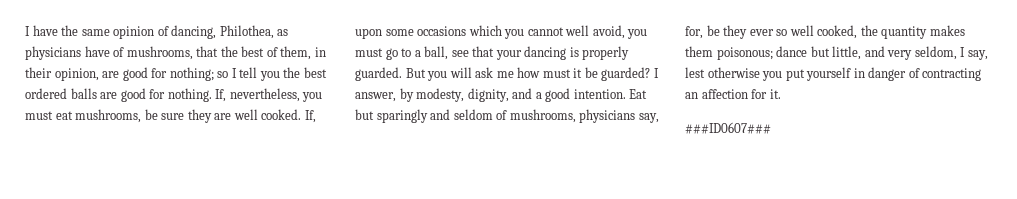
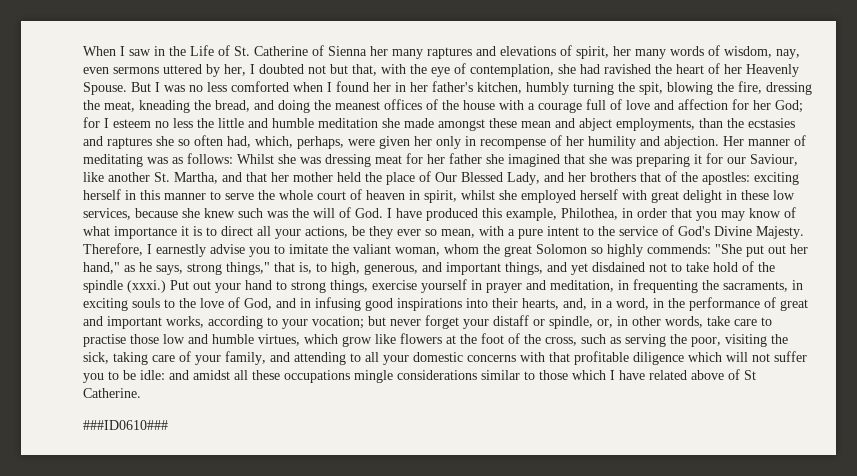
[25,25,289,39] [25,46,326,60] [25,67,327,81] [25,88,323,102] [25,109,316,123] [355,25,648,39] [355,46,630,60] [355,67,659,81] [355,88,648,102] [355,109,659,123] [685,25,965,39] [685,46,988,60] [685,67,982,81] [685,89,781,99] [685,122,771,134] I have the same opinion of dancing, Philothea, as physicians have of mushrooms, that the best of them, in their opinion, are good for nothing; so I tell you the best ordered balls are good for nothing. If, nevertheless, you must eat mushrooms, be sure they are well cooked. If, upon some occasions which you cannot well avoid, you must go to a ball, see that your dancing is properly guarded. But you will ask me how must it be guarded? I answer, by modesty, dignity, and a good intention. Eat but sparingly and seldom of mushrooms, physicians say, for, be they ever so well cooked, the quantity makes them poisonous; dance but little, and very seldom, I say, lest otherwise you put yourself in danger of contracting an affection for it. // ###ID0607### -> [83,45,800,59] [83,63,799,77] [83,81,812,95] [83,99,803,113] [83,117,795,131] [83,135,806,149] [83,153,798,167] [83,171,799,185] [83,189,795,203] [83,207,796,221] [83,225,804,239] [83,243,808,257] [83,261,775,275] [83,279,803,293] [83,297,808,311] [83,315,772,329] [83,333,788,347] [83,351,807,365] [83,369,756,383] [83,388,141,398] [83,420,168,430] When I saw in the Life of St. Catherine of Sienna her many raptures and elevations of spirit, her many words of wisdom, nay, even sermons uttered by her, I doubted not but that, with the eye of contemplation, she had ravished the heart of her Heavenly Spouse. But I was no less comforted when I found her in her father's kitchen, humbly turning the spit, blowing the fire, dressing the meat, kneading the bread, and doing the meanest offices of the house with a courage full of love and affection for her God; for I esteem no less the little and humble meditation she made amongst these mean and abject employments, than the ecstasies and raptures she so often had, which, perhaps, were given her only in recompense of her humility and abjection. Her manner of meditating was as follows: Whilst she was dressing meat for her father she imagined that she was preparing it for our Saviour, like another St. Martha, and that her mother held the place of Our Blessed Lady, and her brothers that of the apostles: exciting herself in this manner to serve the whole court of heaven in spirit, whilst she employed herself with great delight in these low services, because she knew such was the will of God. I have produced this example, Philothea, in order that you may know of what importance it is to direct all your actions, be they ever so mean, with a pure intent to the service of God's Divine Majesty. Therefore, I earnestly advise you to imitate the valiant woman, whom the great Solomon so highly commends: "She put out her hand," as he says, strong things," that is, to high, generous, and important things, and yet disdained not to take hold of the spindle (xxxi.) Put out your hand to strong things, exercise yourself in prayer and meditation, in frequenting the sacraments, in exciting souls to the love of God, and in infusing good inspirations into their hearts, and, in a word, in the performance of great and important works, according to your vocation; but never forget your distaff or spindle, or, in other words, take care to practise those low and humble virtues, which grow like flowers at the foot of the cross, such as serving the poor, visiting the sick, taking care of your family, and attending to all your domestic concerns with that profitable diligence which will not suffer you to be idle: and amidst all these occupations mingle considerations similar to those which I have related above of St Catherine. // ###ID0610###

